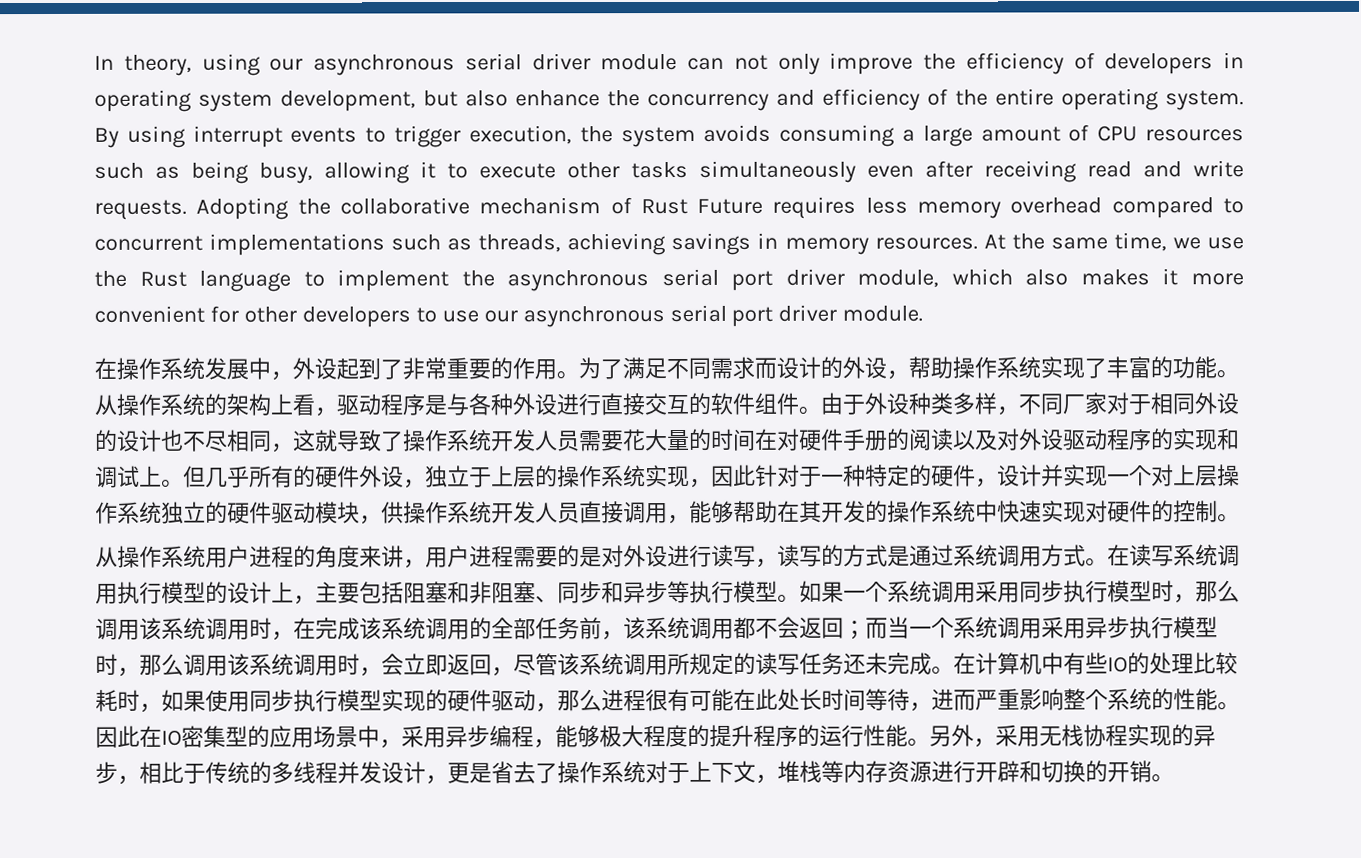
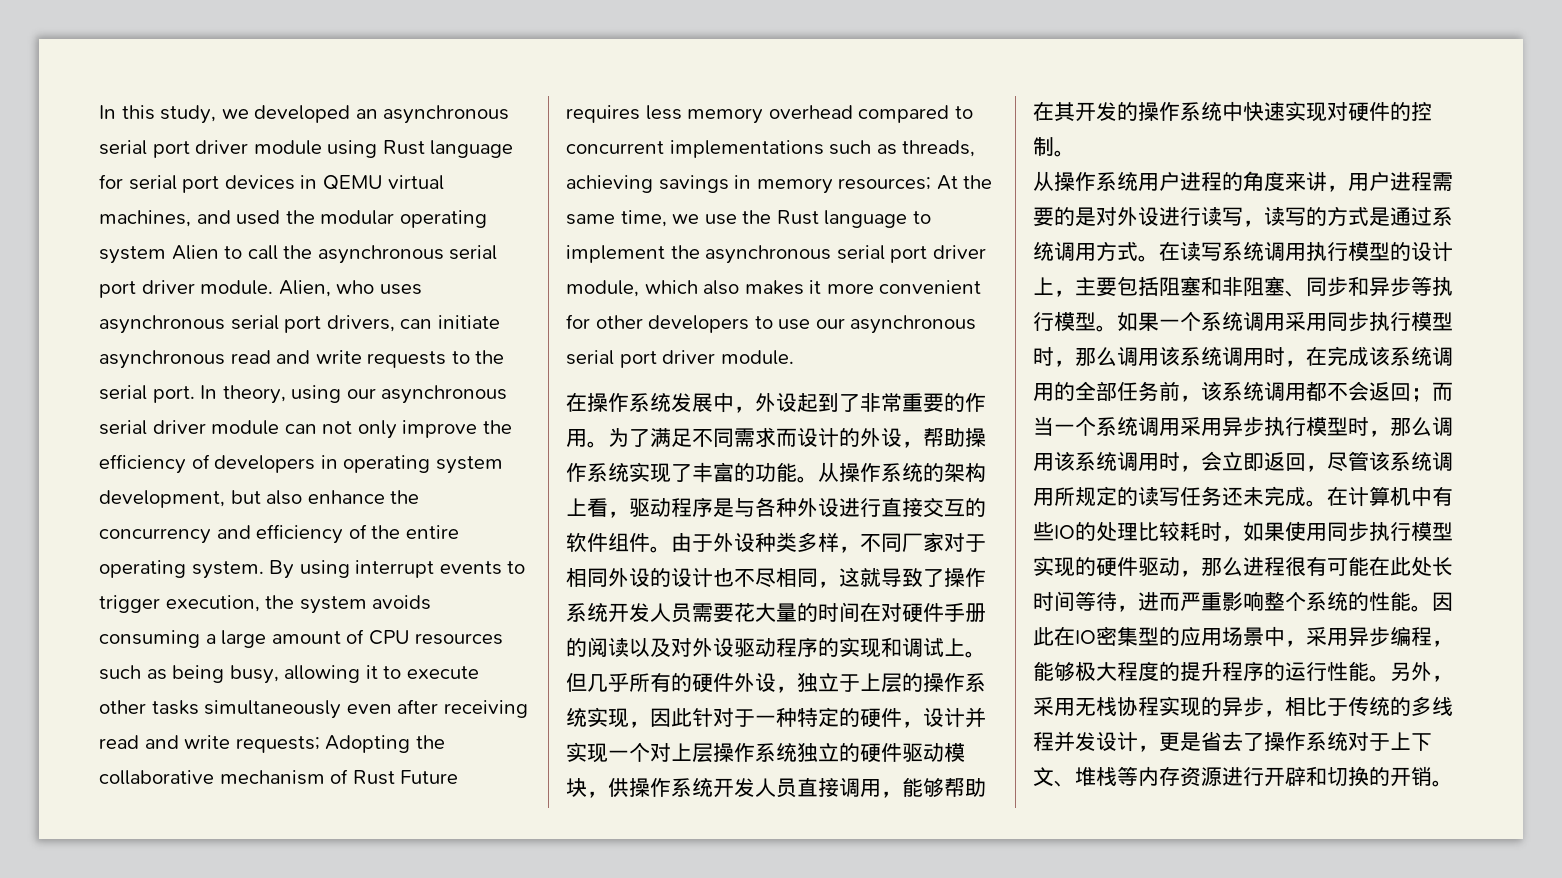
[94,55,114,70] In -> [99,105,510,124] [99,140,514,158] [99,174,445,193] [99,210,487,228] [99,245,498,264] [99,280,422,298] [99,315,500,334] [99,350,505,369] [99,385,218,403] In this study, we developed an asynchronous serial port driver module using Rust language for serial port devices in QEMU virtual machines, and used the modular operating system Alien to call the asynchronous serial port driver module. Alien, who uses asynchronous serial port drivers, can initiate asynchronous read and write requests to the serial port. In
[94,199,187,220] requests. -> [235,736,320,753] requests;
[874,237,978,250] resources. -> [838,177,932,190] resources;
[755,774,778,784] ， -> [1054,780,1075,787] 、

